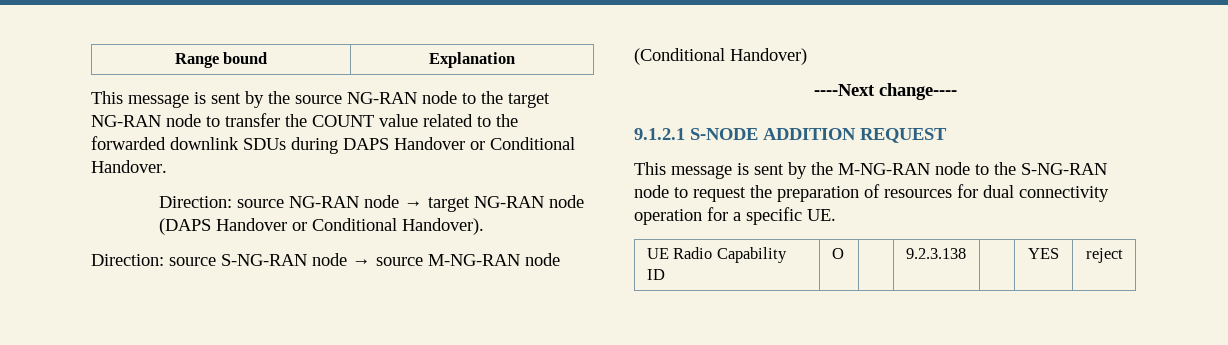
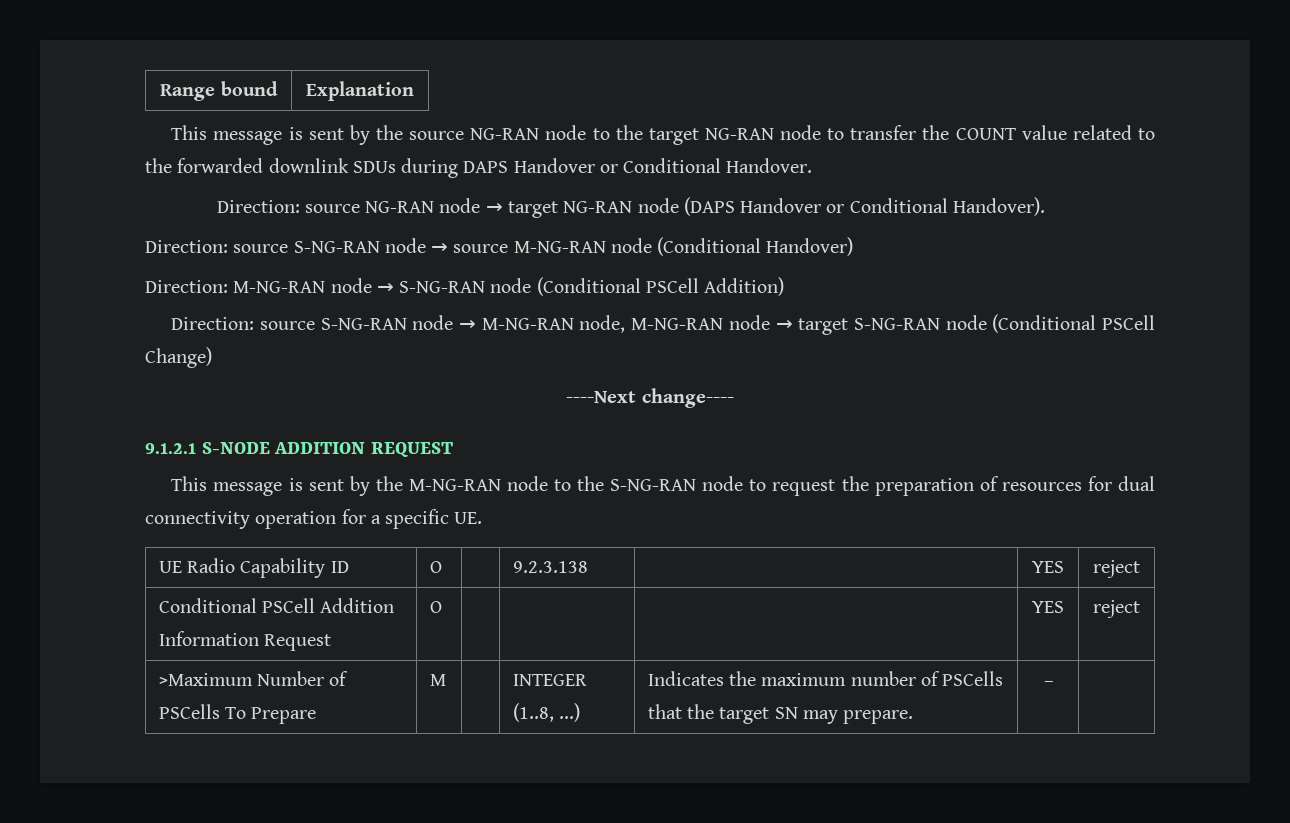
(807, 56) none -> [145,277,785,296] [171,314,1155,335] [145,347,212,368] // Direction: M-NG-RAN node → S-NG-RAN node (Conditional PSCell Addition) // Direction: source S-NG-RAN node → M-NG-RAN node, M-NG-RAN node → target S-NG-RAN node (Conditional PSCell Change)
(1123, 255) none -> [158,598,395,613] [158,631,332,651] [429,601,442,613] [1032,601,1064,613] [1093,600,1140,618] [158,671,349,686] [158,704,317,724] [429,674,446,686] [512,674,587,686] [512,703,581,722] [647,671,1004,686] [647,704,914,724] [1043,681,1053,686] // Conditional PSCell Addition Information Request | O | | | | YES | reject // >Maximum Number of PSCells To Prepare | M | | INTEGER (1..8, ...) | Indicates the maximum number of PSCells that the target SN may prepare. | – |

